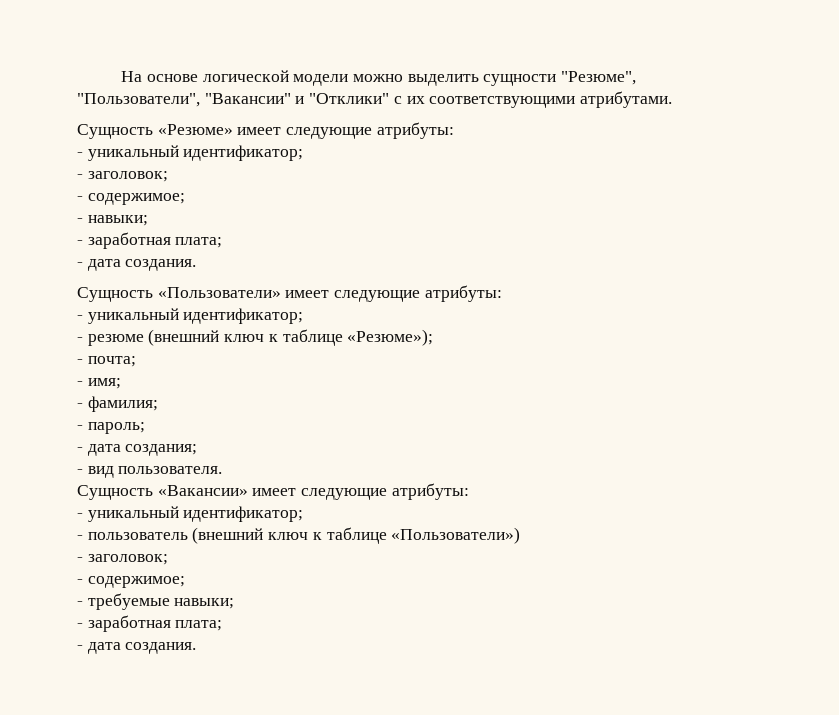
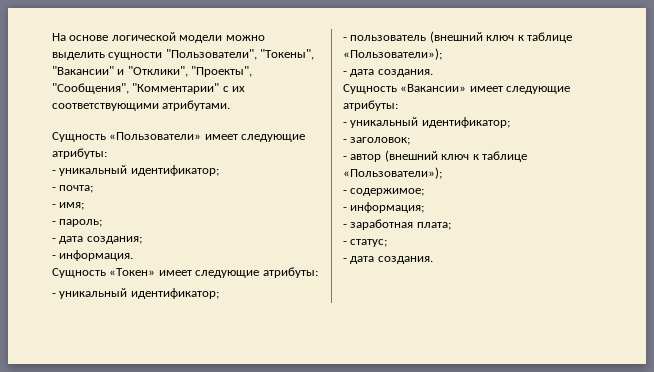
[561,71,637,85] [77,91,673,108] [77,122,454,139] [77,145,304,161] [77,171,168,182] [77,193,185,205] [77,215,148,226] [77,232,223,249] [77,259,197,271] "Резюме", "Пользователи", "Вакансии" и "Отклики" с их соответствующими атрибутами. // Сущность «Резюме» имеет следующие атрибуты: // - уникальный идентификатор; // - заголовок; // - содержимое; // - навыки; // - заработная плата; // - дата создания. -> [165,49,315,60] [52,66,253,77] [52,83,246,94] [52,100,231,111] "Пользователи", "Токены", "Вакансии" и "Отклики", "Проекты", "Сообщения", "Комментарии" с их соответствующими атрибутами.
[77,329,434,346] // - резюме (внешний ключ к таблице «Резюме»); -> (219, 170) none
[77,396,158,412] // - фамилия; -> (85, 206) none
[87,466,223,478] [77,485,248,500] вид пользователя. // Сущность «Вакансии» -> [59,250,134,261] [52,268,156,278] информация. // Сущность «Токен»
[391,527,521,544] [77,554,168,565] [77,576,185,588] [77,593,235,610] [77,615,223,632] «Пользователи») // - заголовок; // - содержимое; // - требуемые навыки; // - заработная плата; -> [343,48,442,60] [343,69,433,77] [343,84,571,94] [343,100,398,111] [343,117,510,128] [343,137,411,145] [343,150,527,162] [343,167,442,179] [343,188,425,196] [343,202,425,213] [343,219,451,230] [343,239,388,247] «Пользователи»); // - дата создания. // Сущность «Вакансии» имеет следующие атрибуты: // - уникальный идентификатор; // - заголовок; // - автор (внешний ключ к таблице «Пользователи»); // - содержимое; // - информация; // - заработная плата; // - статус;

